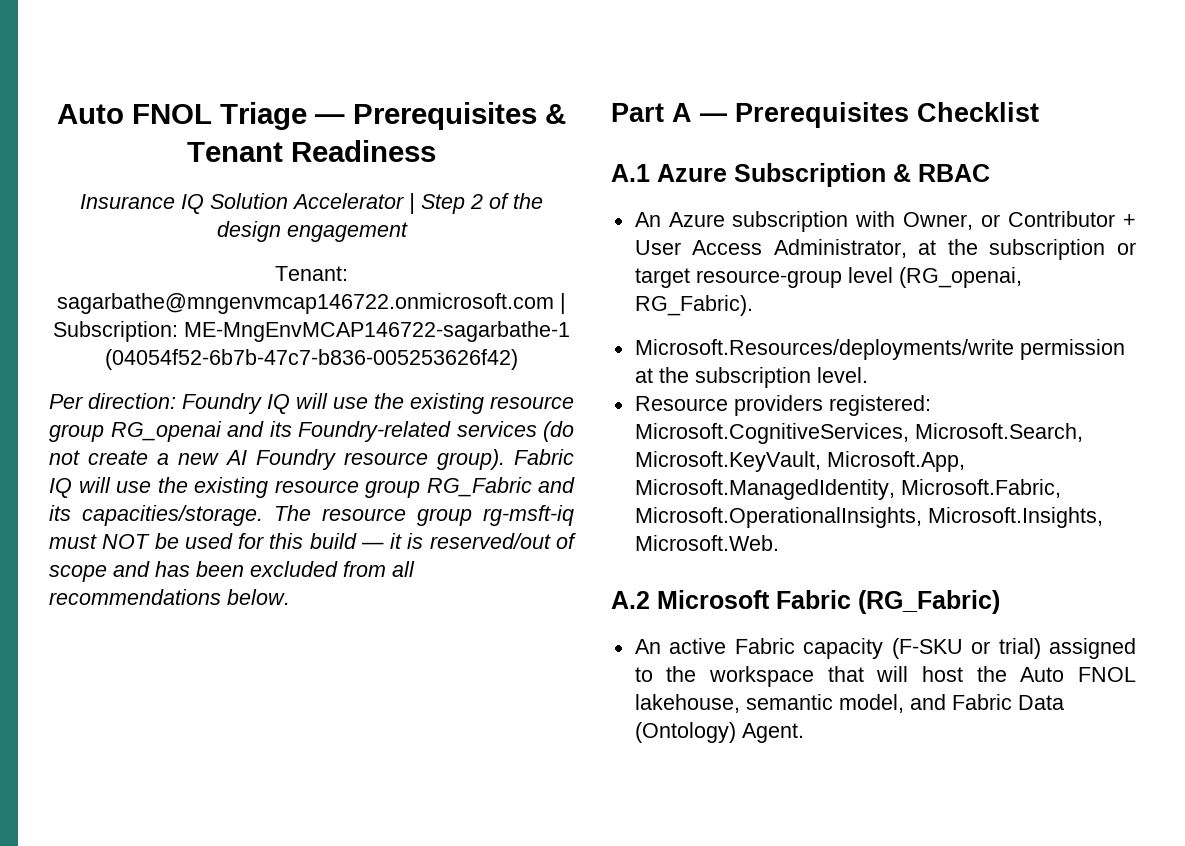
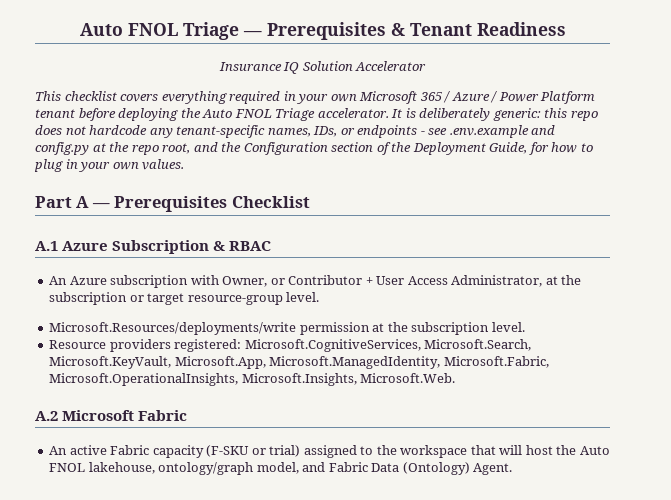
[409,193,543,214] [216,221,408,242] [275,266,348,281] [57,293,566,314] [53,321,570,342] [105,349,518,370] [49,393,574,414] [49,421,574,442] [49,449,574,470] [49,477,575,498] [49,505,574,526] [49,533,576,549] [49,561,415,582] [49,589,290,605] | Step 2 of the design engagement // Tenant: sagarbathe@mngenvmcap146722.onmicrosoft.com | Subscription: ME-MngEnvMCAP146722-sagarbathe-1 (04054f52-6b7b-47c7-b836-005253626f42) // Per direction: Foundry IQ will use the existing resource group RG_openai and its Foundry-related services (do not create a new AI Foundry resource group). Fabric IQ will use the existing resource group RG_Fabric and its capacities/storage. The resource group rg-msft-iq must NOT be used for this build — it is reserved/out of scope and has been excluded from all recommendations below. -> [35,91,596,104] [35,108,598,121] [35,125,556,138] [35,142,593,155] [34,159,185,172] // This checklist covers everything required in your own Microsoft 365 / Azure / Power Platform tenant before deploying the Auto FNOL Triage accelerator. It is deliberately generic: this repo does not hardcode any tenant-specific names, IDs, or endpoints - see .env.example and config.py at the repo root, and the Configuration section of the Deployment Guide, for how to plug in your own values.
[847,267,1022,288] [634,295,753,316] level (RG_openai, RG_Fabric). -> [286,292,320,302] level.
[858,590,1000,614] (RG_Fabric) -> (188, 415) none
[745,694,833,710] semantic -> [158,462,254,475] ontology/graph

